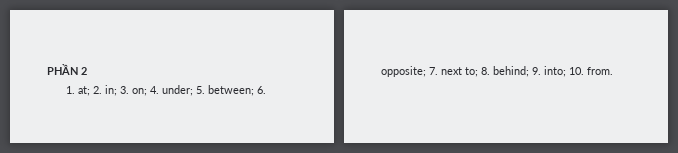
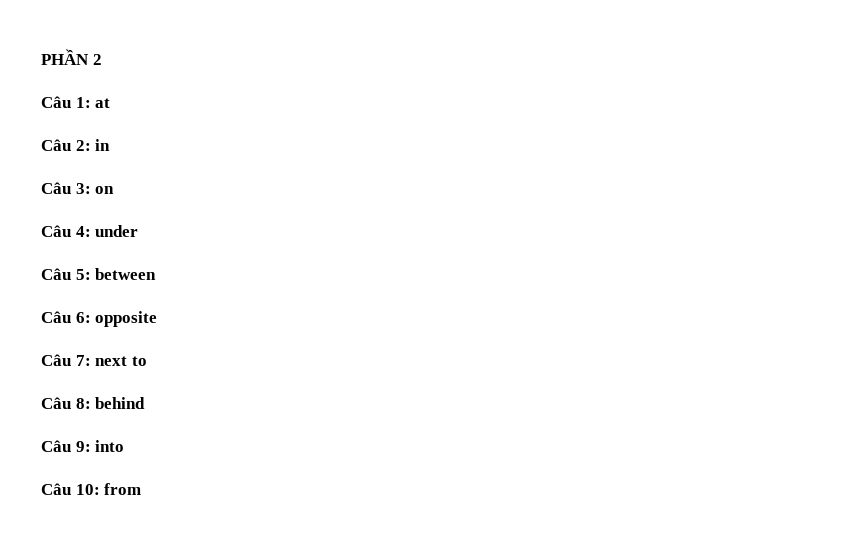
[65,85,266,96] [381,66,613,77] 1. at; 2. in; 3. on; 4. under; 5. between; 6. opposite; 7. next to; 8. behind; 9. into; 10. from. -> [41,96,111,108] [41,139,111,151] [41,182,115,194] [41,225,139,237] [41,268,157,280] [41,311,158,327] [41,354,147,366] [41,397,146,409] [41,440,125,452] [41,483,142,495] Câu 1: at // Câu 2: in // Câu 3: on // Câu 4: under // Câu 5: between // Câu 6: opposite // Câu 7: next to // Câu 8: behind // Câu 9: into // Câu 10: from

